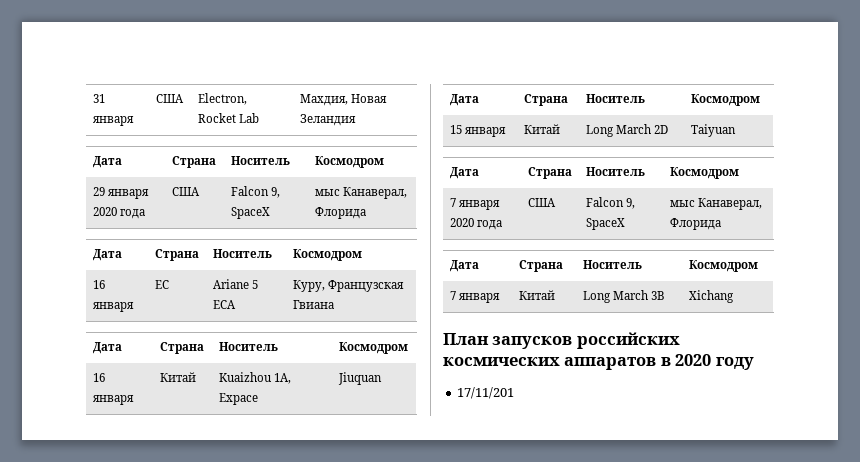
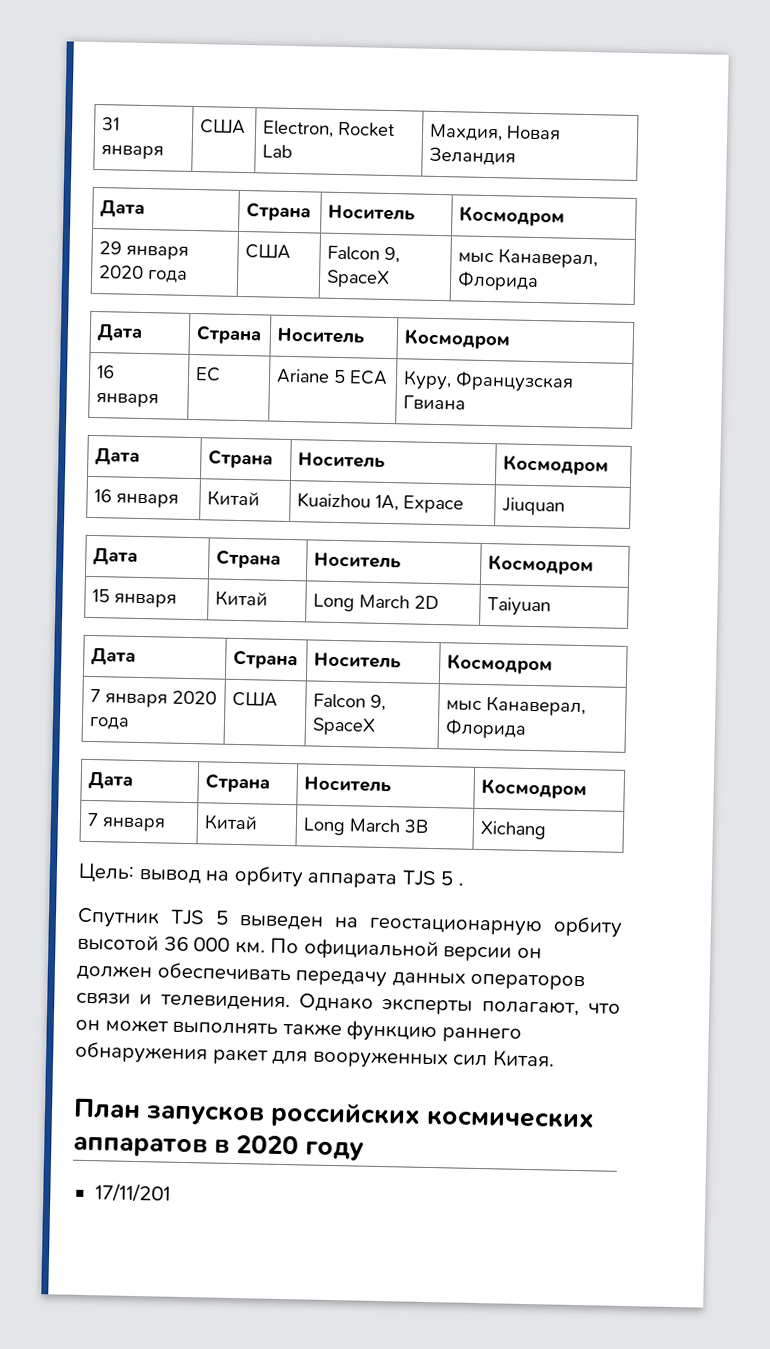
(734, 296) none -> [78,862,464,889] [77,907,623,938] [77,933,542,962] [76,962,586,991] [76,992,621,1017] [75,1019,522,1043] [75,1041,555,1070] // Цель: вывод на орбиту аппарата TJS 5 . // Спутник TJS 5 выведен на геостационарную орбиту высотой 36 000 км. По официальной версии он должен обеспечивать передачу данных операторов связи и телевидения. Однако эксперты полагают, что он может выполнять также функцию раннего обнаружения ракет для вооруженных сил Китая.

